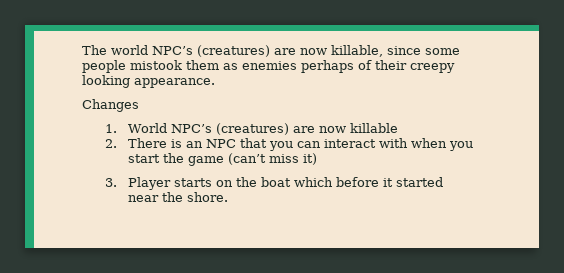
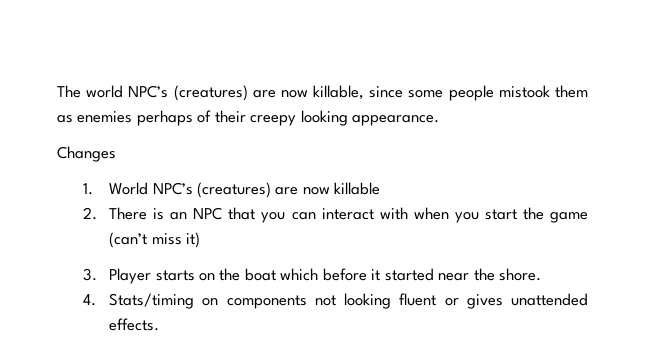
(229, 197) none -> [83,293,589,309] [109,318,160,331] // 4. Stats/timing on components not looking fluent or gives unattended effects.

